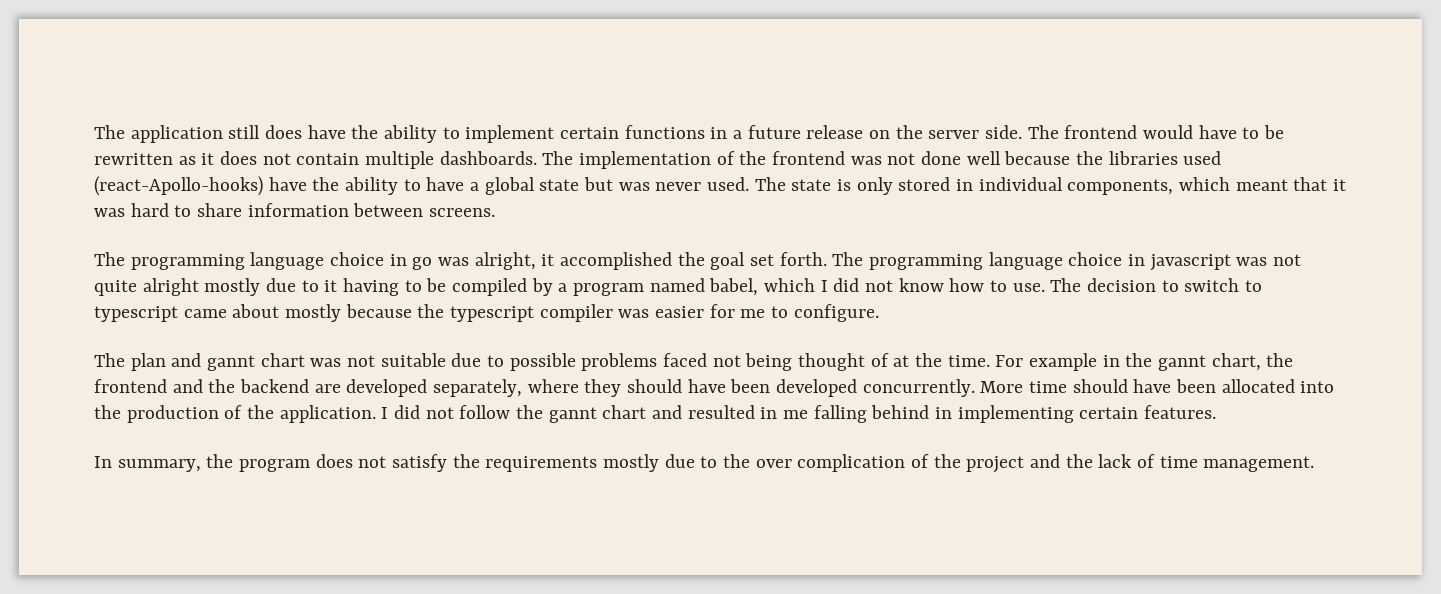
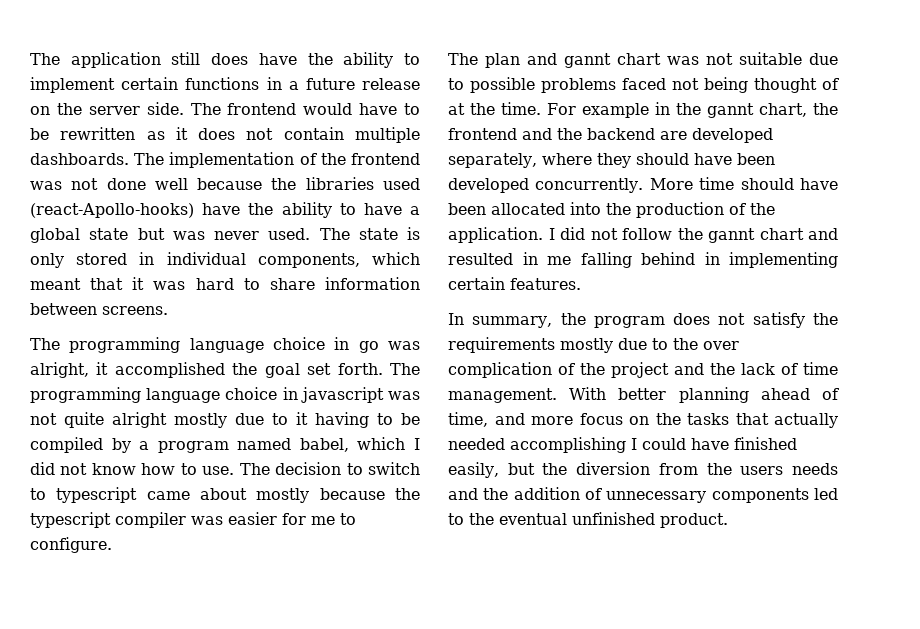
(1315, 464) none -> [569,387,839,403] [448,412,838,428] [448,437,797,453] [448,462,838,478] [448,487,838,503] [448,512,728,528] With better planning ahead of time, and more focus on the tasks that actually needed accomplishing I could have finished easily, but the diversion from the users needs and the addition of unnecessary components led to the eventual unfinished product.

